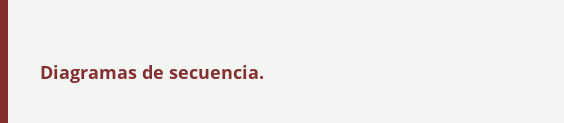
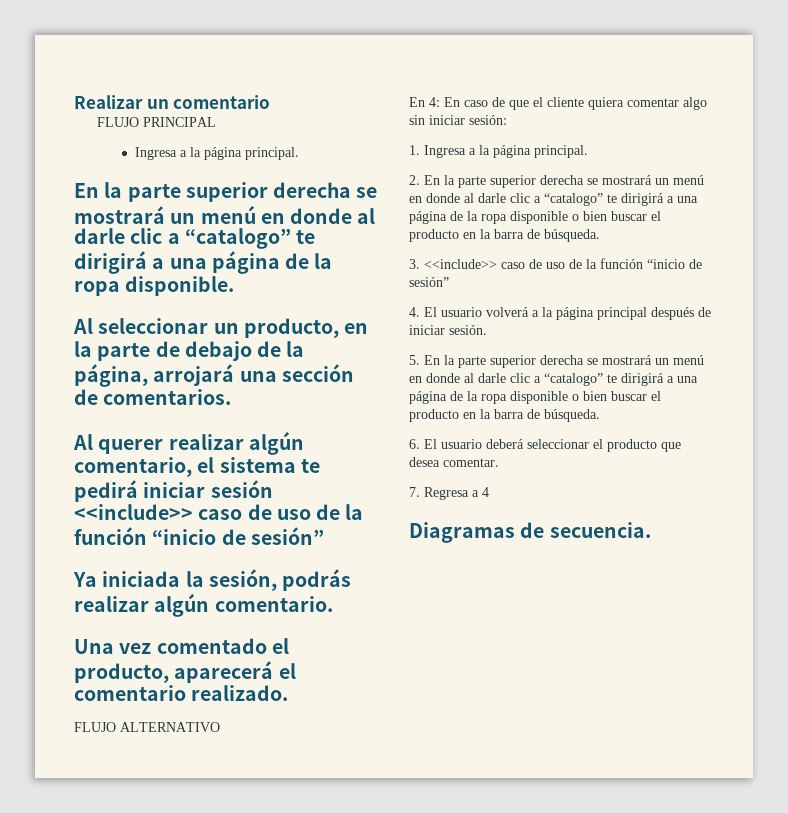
(40, 74) none -> [74,95,271,109] [96,117,216,127] [134,147,299,160] [74,182,378,202] [74,205,376,224] [74,228,316,249] [74,251,333,274] [74,276,235,296] [73,318,369,338] [74,341,305,361] [74,364,354,387] [74,389,232,405] [73,431,304,455] [74,457,320,477] [74,480,273,502] [74,504,364,520] [74,527,324,545] [73,569,352,591] [74,593,333,617] [74,638,289,654] [74,661,296,683] [74,685,289,701] [74,722,220,732] [409,97,707,110] [409,115,507,125] [409,145,588,158] [409,175,704,188] [409,193,698,206] [409,211,661,224] [409,229,600,242] [409,258,702,269] [409,277,449,287] [409,307,711,320] [409,325,487,335] [409,355,704,368] [409,373,698,386] [409,391,661,404] [409,409,600,422] [409,439,681,452] [409,457,499,467] [409,487,489,500] Realizar un comentario // FLUJO PRINCIPAL // Ingresa a la página principal. // En la parte superior derecha se mostrará un menú en donde al darle clic a “catalogo” te dirigirá a una página de la ropa disponible. // Al seleccionar un producto, en la parte de debajo de la página, arrojará una sección de comentarios. // Al querer realizar algún comentario, el sistema te pedirá iniciar sesión <<include>> caso de uso de la función “inicio de sesión” // Ya iniciada la sesión, podrás realizar algún comentario. // Una vez comentado el producto, aparecerá el comentario realizado. // FLUJO ALTERNATIVO // En 4: En caso de que el cliente quiera comentar algo sin iniciar sesión: // 1. Ingresa a la página principal. // 2. En la parte superior derecha se mostrará un menú en donde al darle clic a “catalogo” te dirigirá a una página de la ropa disponible o bien buscar el producto en la barra de búsqueda. // 3. <<include>> caso de uso de la función “inicio de sesión” // 4. El usuario volverá a la página principal después de iniciar sesión. // 5. En la parte superior derecha se mostrará un menú en donde al darle clic a “catalogo” te dirigirá a una página de la ropa disponible o bien buscar el producto en la barra de búsqueda. // 6. El usuario deberá seleccionar el producto que desea comentar. // 7. Regresa a 4 //

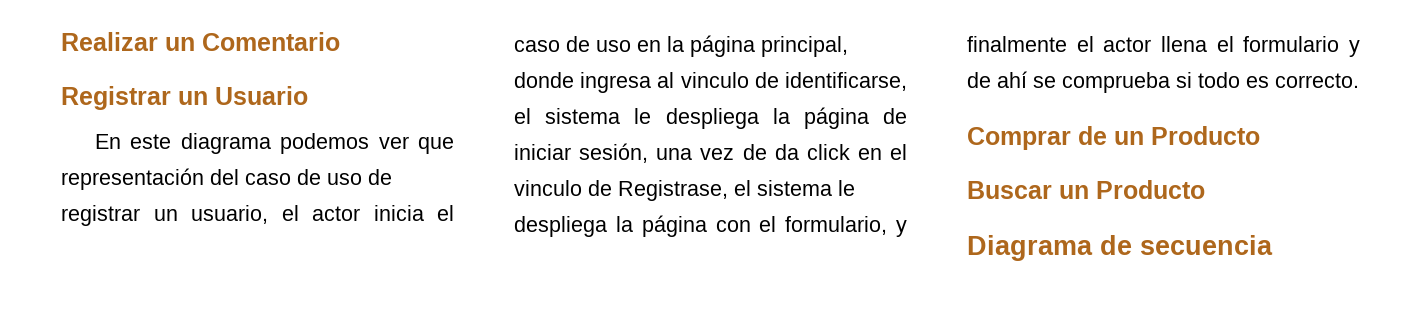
[173,95,271,109] [96,117,216,127] [134,147,299,160] [74,182,378,202] [74,205,376,224] [74,228,316,249] [74,251,333,274] [74,276,235,296] [73,318,369,338] [74,341,305,361] [74,364,354,387] [74,389,232,405] [73,431,304,455] [74,457,320,477] [74,480,273,502] [74,504,364,520] [74,527,324,545] [73,569,352,591] [74,593,333,617] [74,638,289,654] [74,661,296,683] [74,685,289,701] [74,722,220,732] [409,97,707,110] [409,115,507,125] [409,145,588,158] [409,175,704,188] [409,193,698,206] [409,211,661,224] [409,229,600,242] [409,258,702,269] [409,277,449,287] [409,307,711,320] [409,325,487,335] [409,355,704,368] [409,373,698,386] [409,391,661,404] [409,409,600,422] [409,439,681,452] [409,457,499,467] [409,487,489,500] [409,522,651,543] comentario // FLUJO PRINCIPAL // Ingresa a la página principal. // En la parte superior derecha se mostrará un menú en donde al darle clic a “catalogo” te dirigirá a una página de la ropa disponible. // Al seleccionar un producto, en la parte de debajo de la página, arrojará una sección de comentarios. // Al querer realizar algún comentario, el sistema te pedirá iniciar sesión <<include>> caso de uso de la función “inicio de sesión” // Ya iniciada la sesión, podrás realizar algún comentario. // Una vez comentado el producto, aparecerá el comentario realizado. // FLUJO ALTERNATIVO // En 4: En caso de que el cliente quiera comentar algo sin iniciar sesión: // 1. Ingresa a la página principal. // 2. En la parte superior derecha se mostrará un menú en donde al darle clic a “catalogo” te dirigirá a una página de la ropa disponible o bien buscar el producto en la barra de búsqueda. // 3. <<include>> caso de uso de la función “inicio de sesión” // 4. El usuario volverá a la página principal después de iniciar sesión. // 5. En la parte superior derecha se mostrará un menú en donde al darle clic a “catalogo” te dirigirá a una página de la ropa disponible o bien buscar el producto en la barra de búsqueda. // 6. El usuario deberá seleccionar el producto que desea comentar. // 7. Regresa a 4 // Diagramas de secuencia. -> [202,32,340,51] [61,86,308,110] [95,133,454,154] [61,168,392,190] [61,205,454,226] [514,35,848,57] [514,72,907,93] [514,107,907,129] [514,143,907,163] [514,180,855,201] [514,215,907,237] [967,36,1360,57] [967,71,1359,93] [967,126,1260,150] [967,180,1205,199] [967,235,1273,261] Comentario // Registrar un Usuario // En este diagrama podemos ver que representación del caso de uso de registrar un usuario, el actor inicia el caso de uso en la página principal, donde ingresa al vinculo de identificarse, el sistema le despliega la página de iniciar sesión, una vez de da click en el vinculo de Registrase, el sistema le despliega la página con el formulario, y finalmente el actor llena el formulario y de ahí se comprueba si todo es correcto. // Comprar de un Producto // Buscar un Producto // Diagrama de secuencia

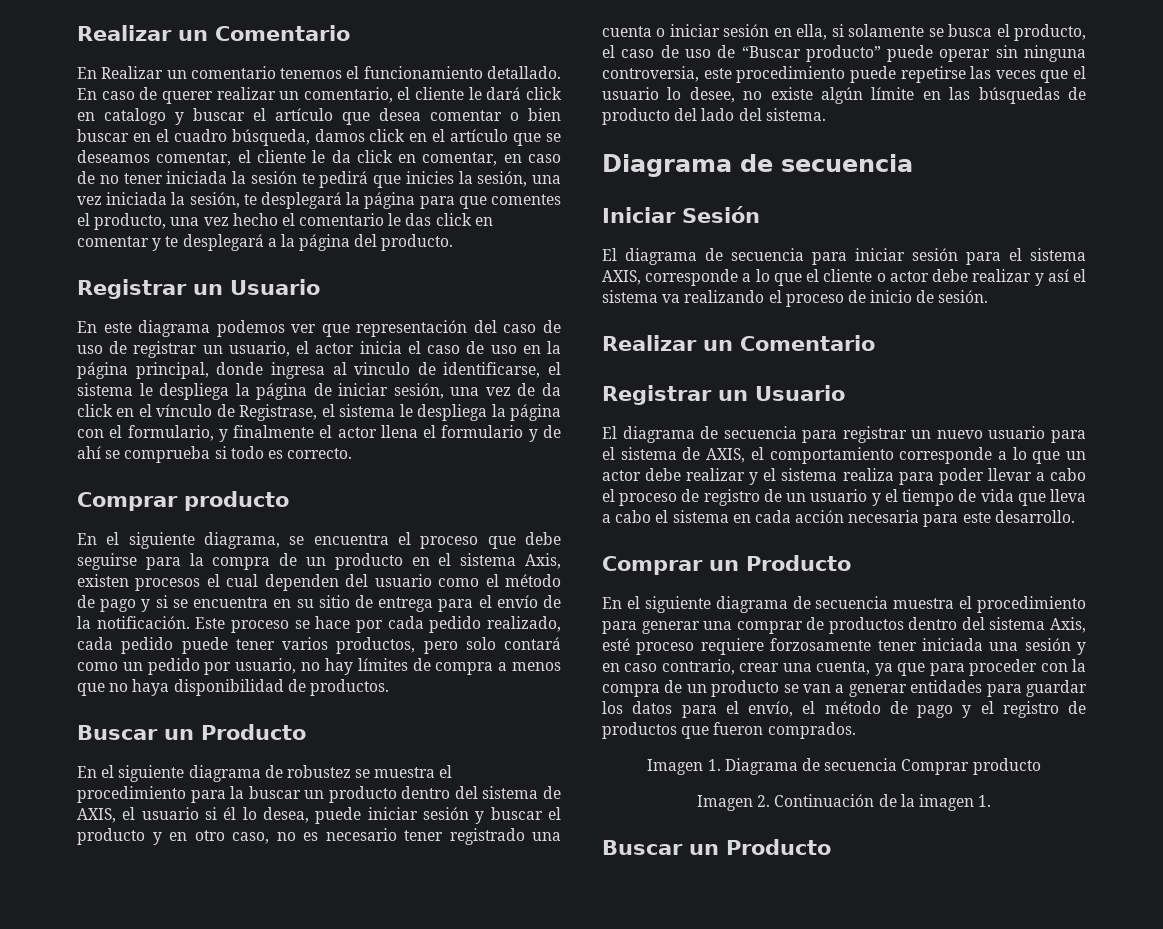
[61,32,340,51] Realizar un Comentario -> [77,25,350,41] [77,66,561,79] [77,87,562,104] [77,108,561,125] [77,129,562,146] [77,150,562,166] [77,171,561,188] [77,192,561,209] [77,213,493,230] [77,234,454,251] Realizar un Comentario // En Realizar un comentario tenemos el funcionamiento detallado. En caso de querer realizar un comentario, el cliente le dará click en catalogo y buscar el artículo que desea comentar o bien buscar en el cuadro búsqueda, damos click en el artículo que se deseamos comentar, el cliente le da click en comentar, en caso de no tener iniciada la sesión te pedirá que inicies la sesión, una vez iniciada la sesión, te desplegará la página para que comentes el producto, una vez hecho el comentario le das click en comentar y te desplegará a la página del producto.
[514,180,582,196] vinculo -> [156,404,213,417] vínculo
[1078,126,1260,145] [967,180,1205,199] [967,235,1273,261] de un Producto // Buscar un Producto // Diagrama de secuencia -> [184,491,289,511] [77,532,561,549] [77,553,561,570] [77,574,561,591] [77,595,561,612] [77,616,561,633] [77,637,561,654] [77,658,561,675] [77,679,389,696] [77,724,306,740] [77,765,453,782] [77,786,561,803] [77,807,561,824] [77,828,561,845] [602,24,1086,41] [602,45,1086,62] [602,66,1086,83] [602,87,1086,104] [602,108,826,125] [602,154,913,177] [602,206,760,223] [602,248,1086,265] [602,269,1086,286] [602,290,989,307] [602,335,875,351] [602,385,845,405] [602,426,1086,443] [602,447,1086,464] [602,468,1086,485] [602,489,1086,506] [602,510,1075,527] [602,555,851,575] [602,596,1086,613] [602,617,1086,634] [602,638,1086,655] [602,659,1086,676] [602,680,1087,697] [602,701,1086,718] [602,722,856,739] [647,758,1041,775] [696,794,992,811] [602,839,831,855] producto // En el siguiente diagrama, se encuentra el proceso que debe seguirse para la compra de un producto en el sistema Axis, existen procesos el cual dependen del usuario como el método de pago y si se encuentra en su sitio de entrega para el envío de la notificación. Este proceso se hace por cada pedido realizado, cada pedido puede tener varios productos, pero solo contará como un pedido por usuario, no hay límites de compra a menos que no haya disponibilidad de productos. // Buscar un Producto // En el siguiente diagrama de robustez se muestra el procedimiento para la buscar un producto dentro del sistema de AXIS, el usuario si él lo desea, puede iniciar sesión y buscar el producto y en otro caso, no es necesario tener registrado una cuenta o iniciar sesión en ella, si solamente se busca el producto, el caso de uso de “Buscar producto” puede operar sin ninguna controversia, este procedimiento puede repetirse las veces que el usuario lo desee, no existe algún límite en las búsquedas de producto del lado del sistema. // Diagrama de secuencia // Iniciar Sesión // El diagrama de secuencia para iniciar sesión para el sistema AXIS, corresponde a lo que el cliente o actor debe realizar y así el sistema va realizando el proceso de inicio de sesión. // Realizar un Comentario // Registrar un Usuario // El diagrama de secuencia para registrar un nuevo usuario para el sistema de AXIS, el comportamiento corresponde a lo que un actor debe realizar y el sistema realiza para poder llevar a cabo el proceso de registro de un usuario y el tiempo de vida que lleva a cabo el sistema en cada acción necesaria para este desarrollo. // Comprar un Producto // En el siguiente diagrama de secuencia muestra el procedimiento para generar una comprar de productos dentro del sistema Axis, esté proceso requiere forzosamente tener iniciada una sesión y en caso contrario, crear una cuenta, ya que para proceder con la compra de un producto se van a generar entidades para guardar los datos para el envío, el método de pago y el registro de productos que fueron comprados. // Imagen 1. Diagrama de secuencia Comprar producto // Imagen 2. Continuación de la imagen 1. // Buscar un Producto

